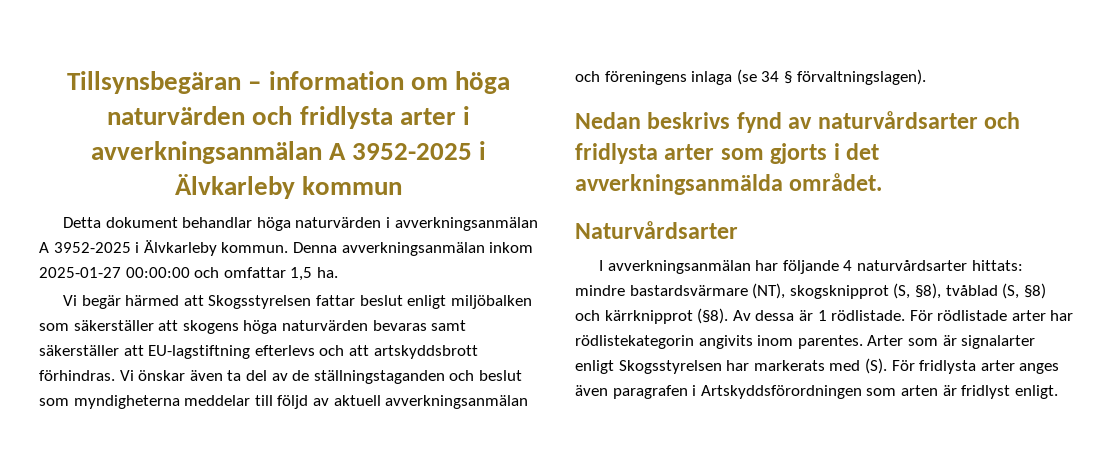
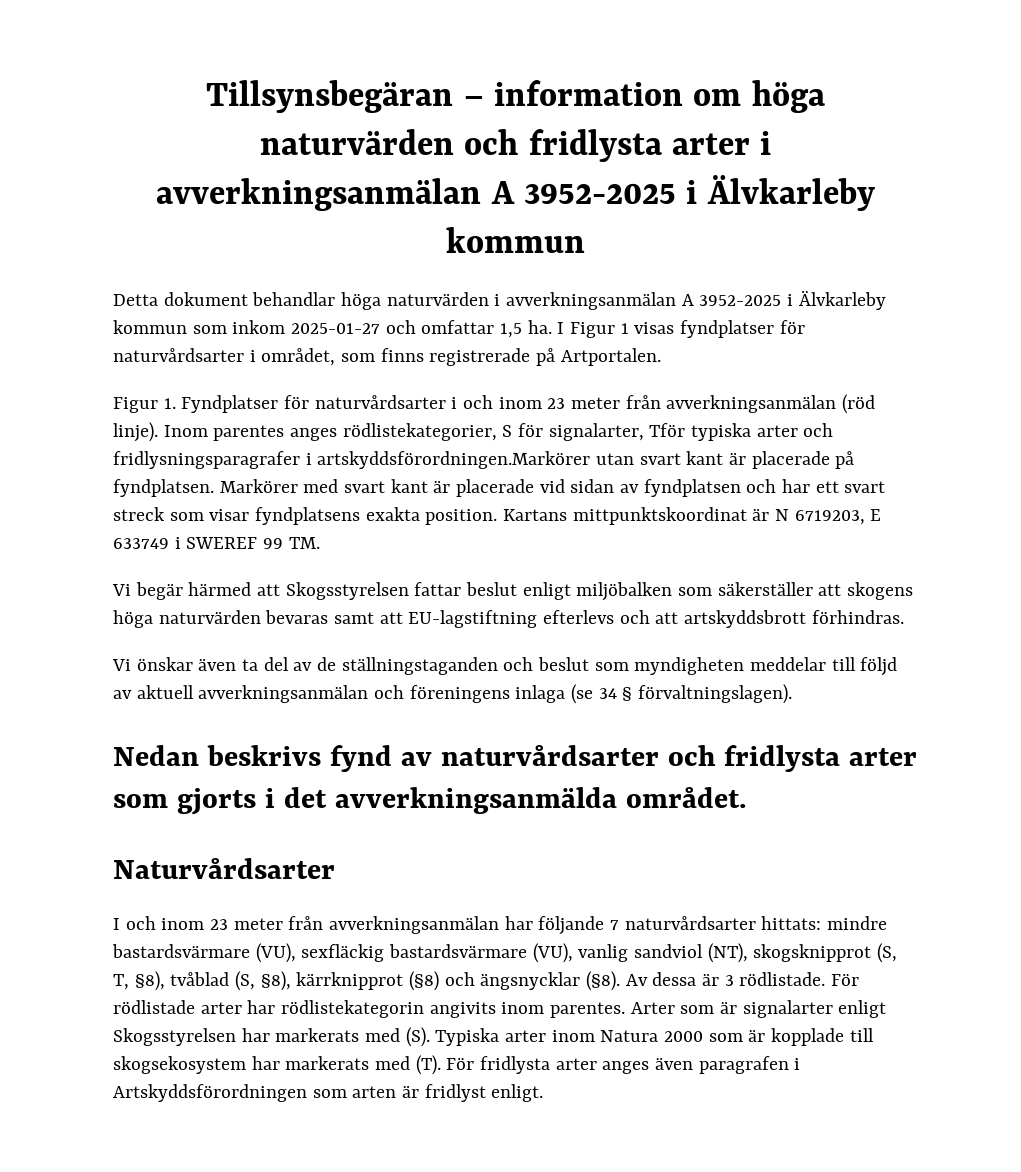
[221,242,485,256] kommun. Denna avverkningsanmälan -> [113,320,227,334] kommun som
[125,267,190,278] 00:00:00 -> (381, 328) none
(338, 272) none -> [557,320,805,338] [113,348,661,366] [113,394,876,414] [113,422,834,442] [113,451,855,469] [113,479,886,497] [113,507,882,525] [113,537,320,549] I Figur 1 visas fyndplatser för naturvårdsarter i området, som finns registrerade på Artportalen. // Figur 1. Fyndplatser för naturvårdsarter i och inom 23 meter från avverkningsanmälan (röd linje). Inom parentes anges rödlistekategorier, S för signalarter, Tför typiska arter och fridlysningsparagrafer i artskyddsförordningen.Markörer utan svart kant är placerade på fyndplatsen. Markörer med svart kant är placerade vid sidan av fyndplatsen och har ett svart streck som visar fyndplatsens exakta position. Kartans mittpunktskoordinat är N 6719203, E 633749 i SWEREF 99 TM.
[39,345,119,356] säkerställer -> (375, 618) none
(115, 375) none -> (904, 617) //
[73,395,180,409] myndigheterna -> [634,657,745,675] myndigheten
(604, 265) none -> [125,916,324,930] och inom 23 meter från
[843,260,853,271] 4 -> [610,920,620,930] 7
(748, 290) none -> [255,943,704,963] (VU), sexfläckig bastardsvärmare (VU), vanlig sandviol
(911, 291) none -> [113,974,129,990] T,
[1023,283,1046,299] [575,310,693,324] §8) och kärrknipprot -> [260,971,581,991] §8), kärrknipprot (§8) och ängsnycklar
[817,310,827,321] 1 -> [724,975,734,986] 3
(887, 366) none -> [435,1028,874,1046] [113,1055,441,1075] Typiska arter inom Natura 2000 som är kopplade till skogsekosystem har markerats med (T).

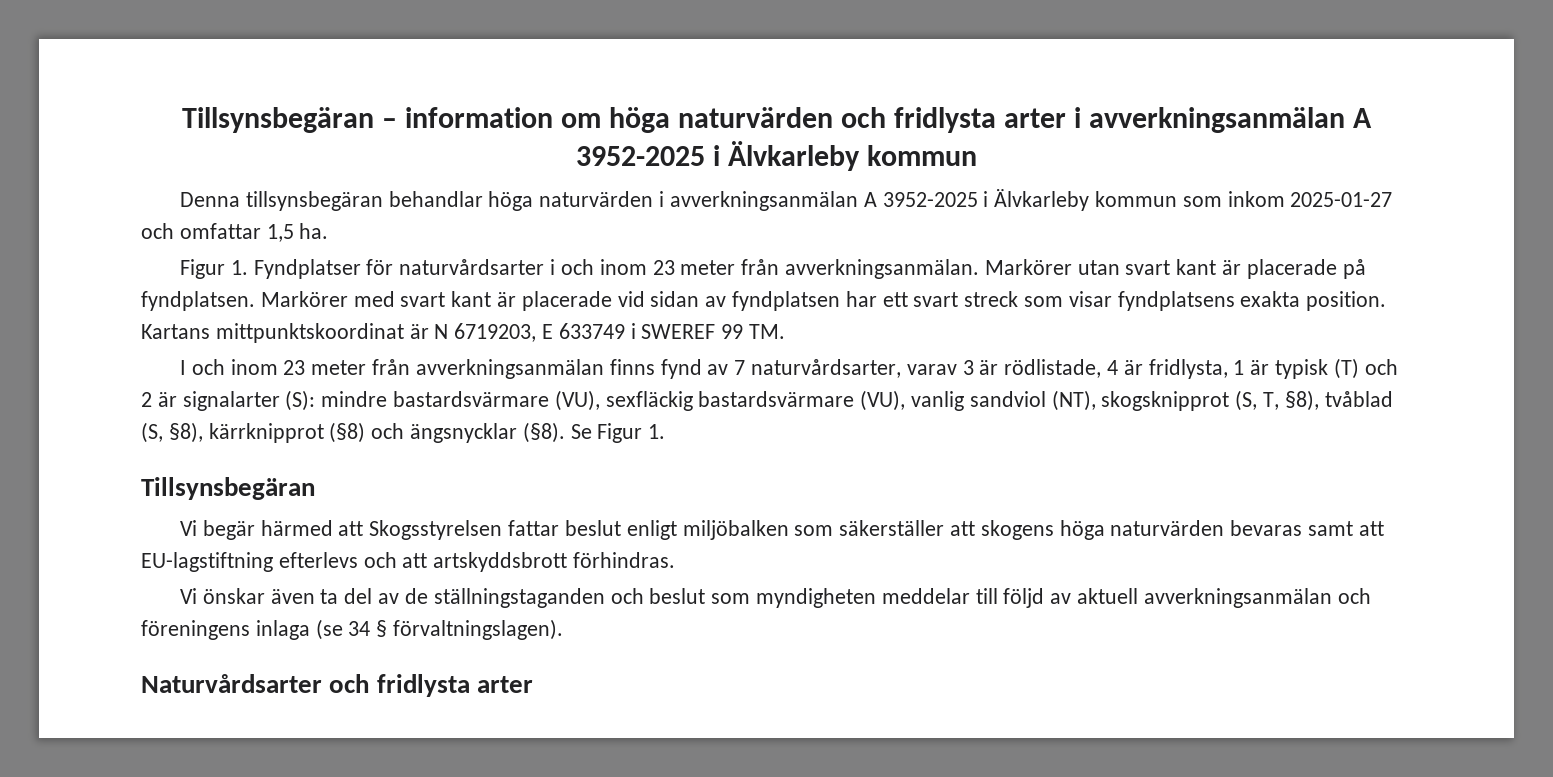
[113,292,248,306] Detta dokument -> [180,191,383,211] Denna tillsynsbegäran
[557,320,805,338] [113,348,661,366] I Figur 1 visas fyndplatser för naturvårdsarter i området, som finns registrerade på Artportalen. -> (329, 231) none
[666,394,876,414] [113,422,834,442] [113,451,591,469] avverkningsanmälan (röd linje). Inom parentes anges rödlistekategorier, S för signalarter, Tför typiska arter och fridlysningsparagrafer i artskyddsförordningen.Markörer -> [784,259,1072,279] avverkningsanmälan. Markörer
[746,479,777,493] och -> (841, 301) none
(320, 543) none -> [180,358,1398,379] [141,390,1393,411] [141,422,666,443] [141,477,315,500] // I och inom 23 meter från avverkningsanmälan finns fynd av 7 naturvårdsarter, varav 3 är rödlistade, 4 är fridlysta, 1 är typisk (T) och 2 är signalarter (S): mindre bastardsvärmare (VU), sexfläckig bastardsvärmare (VU), vanlig sandviol (NT), skogsknipprot (S, T, §8), tvåblad (S, §8), kärrknipprot (§8) och ängsnycklar (§8). Se Figur 1. // Tillsynsbegäran
[113,745,918,772] [113,787,746,815] [113,858,335,879] [113,916,888,935] [112,943,898,963] [113,971,860,991] [113,1000,887,1018] [113,1027,874,1047] [113,1055,801,1075] [113,1084,544,1102] Nedan beskrivs fynd av naturvårdsarter och fridlysta arter som gjorts i det avverkningsanmälda området. // Naturvårdsarter // I och inom 23 meter från avverkningsanmälan har följande 7 naturvårdsarter hittats: mindre bastardsvärmare (VU), sexfläckig bastardsvärmare (VU), vanlig sandviol (NT), skogsknipprot (S, T, §8), tvåblad (S, §8), kärrknipprot (§8) och ängsnycklar (§8). Av dessa är 3 rödlistade. För rödlistade arter har rödlistekategorin angivits inom parentes. Arter som är signalarter enligt Skogsstyrelsen har markerats med (S). Typiska arter inom Natura 2000 som är kopplade till skogsekosystem har markerats med (T). För fridlysta arter anges även paragrafen i Artskyddsförordningen som arten är fridlyst enligt. -> [141,674,533,697] Naturvårdsarter och fridlysta arter

